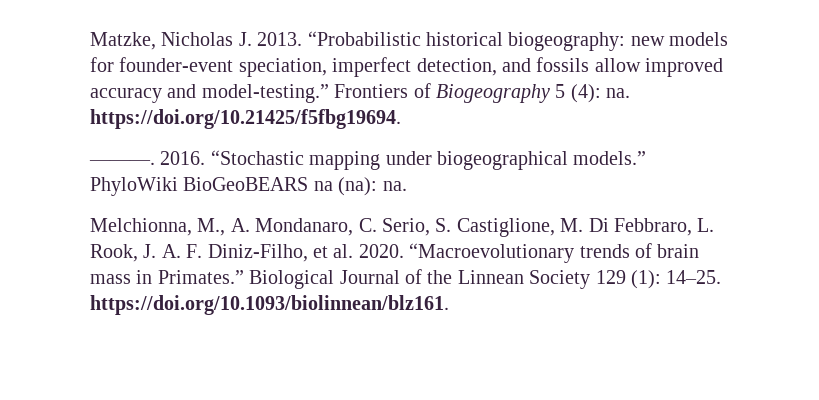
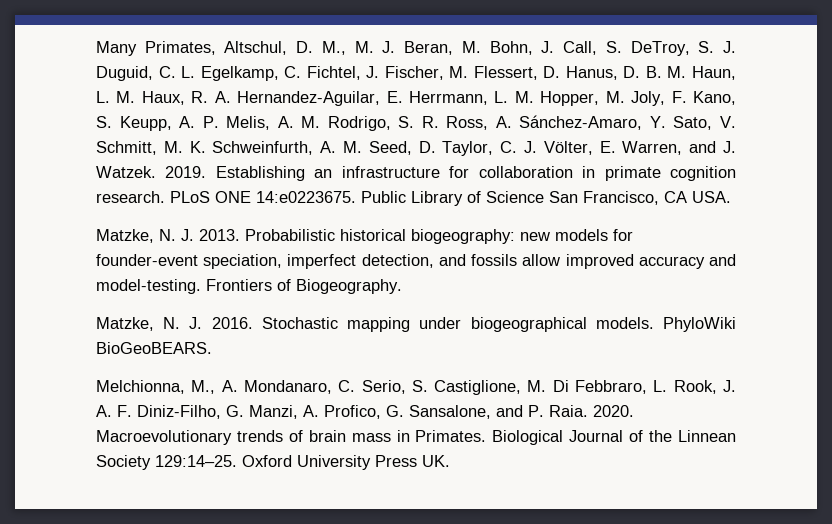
[90,32,234,50] Matzke, Nicholas -> [96,41,737,56] [96,66,736,81] [96,91,737,106] [96,115,736,131] [96,141,736,156] [96,166,737,181] [96,191,731,206] [96,229,176,243] Many Primates, Altschul, D. M., M. J. Beran, M. Bohn, J. Call, S. DeTroy, S. J. Duguid, C. L. Egelkamp, C. Fichtel, J. Fischer, M. Flessert, D. Hanus, D. B. M. Haun, L. M. Haux, R. A. Hernandez-Aguilar, E. Herrmann, L. M. Hopper, M. Joly, F. Kano, S. Keupp, A. P. Melis, A. M. Rodrigo, S. R. Ross, A. Sánchez-Amaro, Y. Sato, V. Schmitt, M. K. Schweinfurth, A. M. Seed, D. Taylor, C. J. Völter, E. Warren, and J. Watzek. 2019. Establishing an infrastructure for collaboration in primate cognition research. PLoS ONE 14:e0223675. Public Library of Science San Francisco, CA USA. // Matzke, N.
[307,31,421,46] “Probabilistic -> [245,229,335,241] Probabilistic
[201,84,329,103] model-testing.” -> [96,279,201,294] model-testing.
[436,84,631,103] [90,109,401,129] [89,150,647,170] [90,177,407,196] Biogeography 5 (4): na. https://doi.org/10.21425/f5fbg19694. // ———. 2016. “Stochastic mapping under biogeographical models.” PhyloWiki BioGeoBEARS na (na): na. -> [296,279,402,294] [96,317,736,332] [96,342,212,354] Biogeography. // Matzke, N. J. 2016. Stochastic mapping under biogeographical models. PhyloWiki BioGeoBEARS.
[313,243,575,263] et al. 2020. “Macroevolutionary -> [226,405,634,419] [96,430,232,445] G. Manzi, A. Profico, G. Sansalone, and P. Raia. 2020. Macroevolutionary
[157,270,244,284] Primates.” -> [415,430,487,442] Primates.
[595,270,722,289] [90,295,449,315] 129 (1): 14–25. https://doi.org/10.1093/biolinnean/blz161. -> [155,455,450,470] 129:14–25. Oxford University Press UK.

